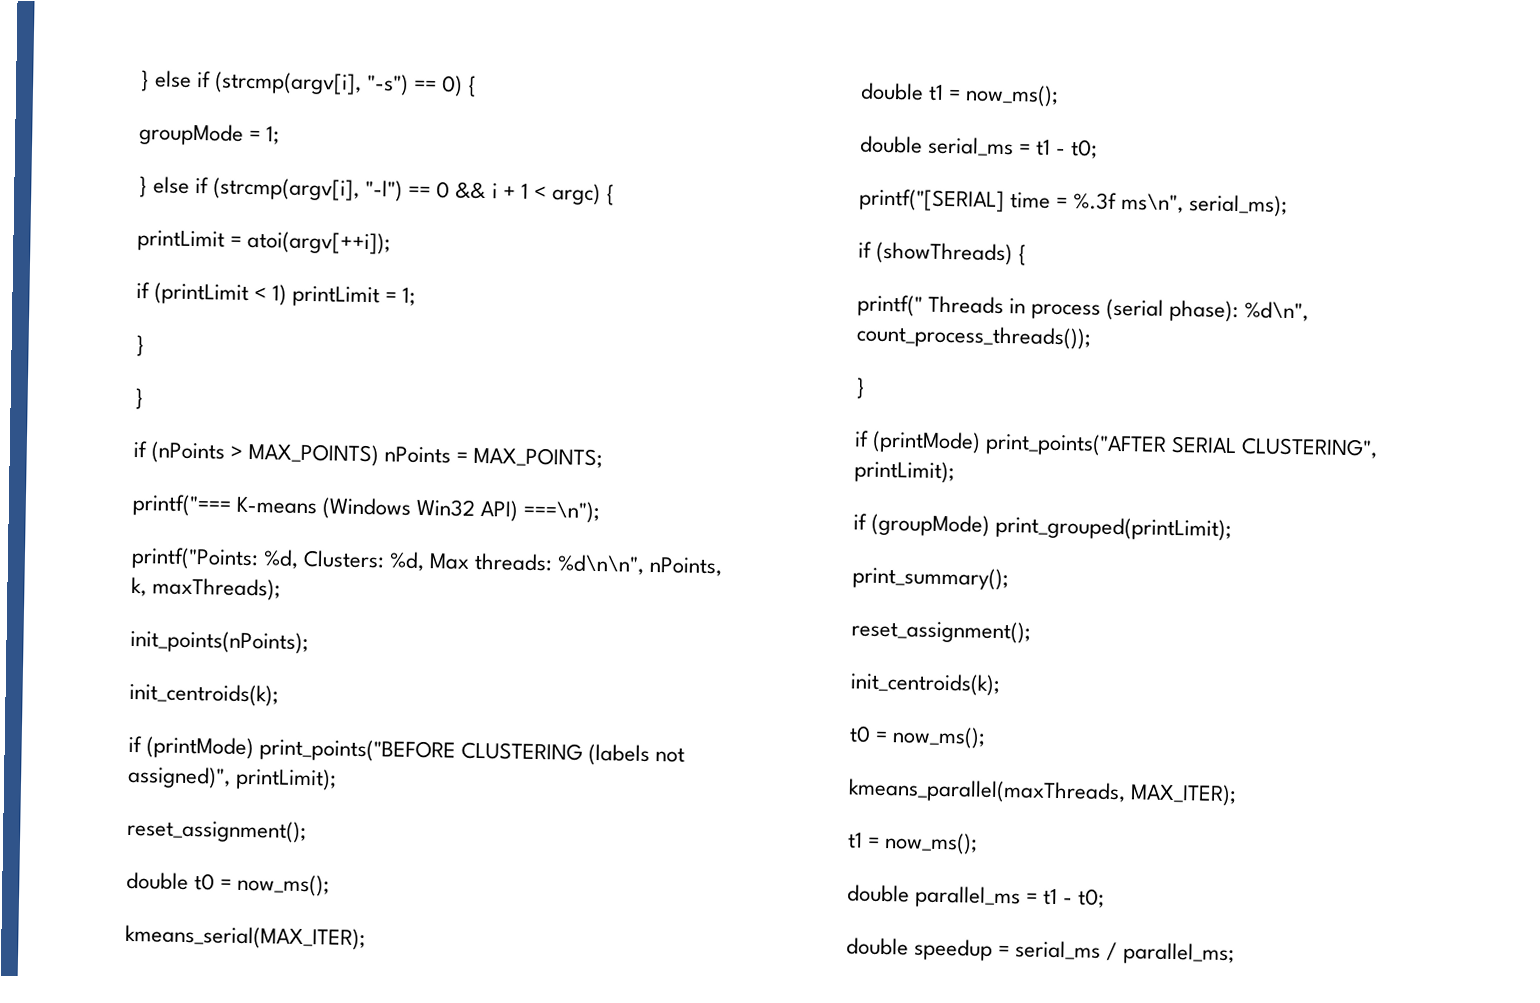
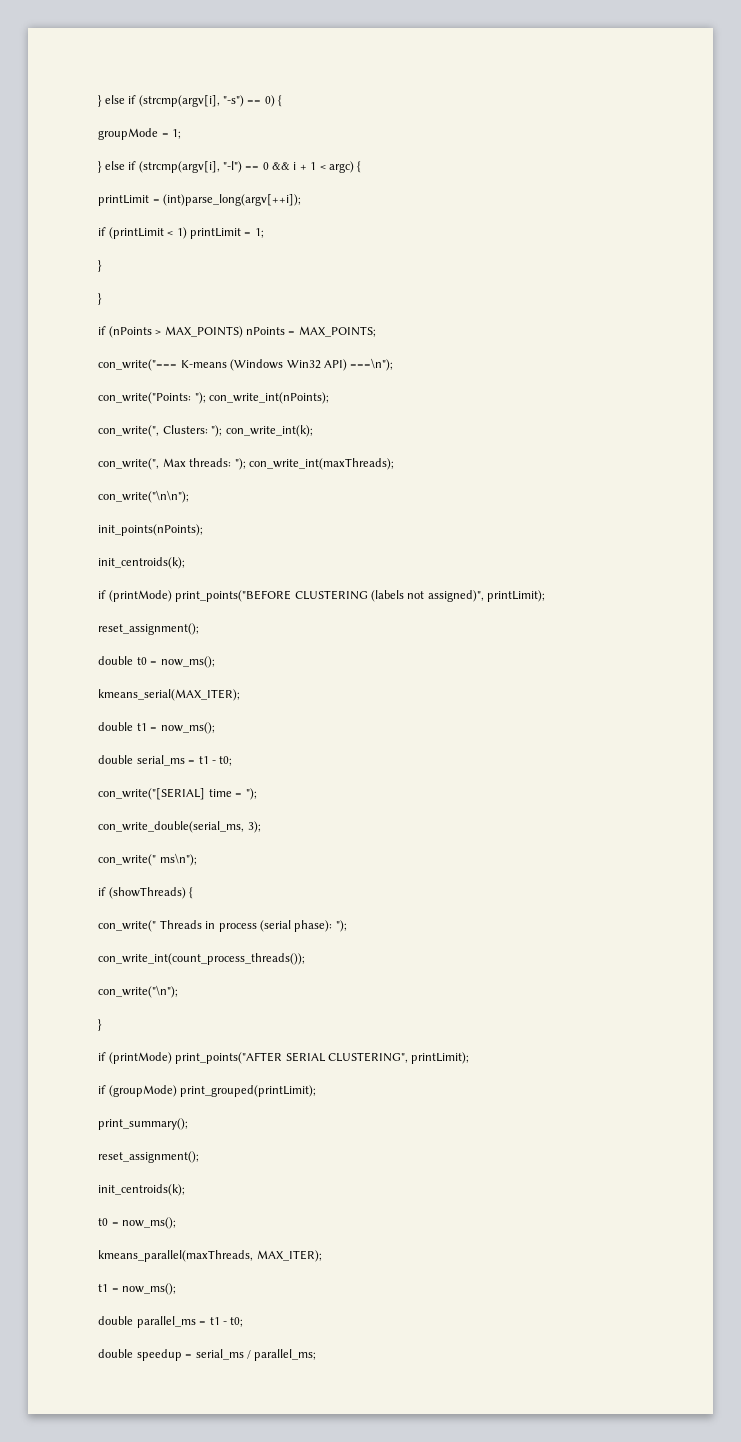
[247,230,392,255] atoi(argv[++i]); -> [163,194,302,206] (int)parse_long(argv[++i]);
[131,493,232,517] printf("=== -> [98,359,178,371] con_write("===
[130,546,724,577] [130,576,282,601] printf("Points: %d, Clusters: %d, Max threads: %d\n\n", nPoints, k, maxThreads); -> [98,392,330,404] [98,425,313,437] [98,458,394,470] [98,490,190,503] con_write("Points: "); con_write_int(nPoints); // con_write(", Clusters: "); con_write_int(k); // con_write(", Max threads: "); con_write_int(maxThreads); // con_write("\n\n");
[858,188,1005,213] printf("[SERIAL] -> [98,788,206,800] con_write("[SERIAL]
[1073,192,1289,217] %.3f ms\n", serial_ms); -> [245,788,257,800] [98,821,261,833] [98,853,197,866] "); // con_write_double(serial_ms, 3); // con_write(" ms\n");
[856,294,923,317] printf(" -> [98,920,157,932] con_write("
[1244,301,1310,322] [855,324,1092,350] %d\n", count_process_threads()); -> [335,920,347,932] [98,953,306,965] [98,985,179,998] "); // con_write_int(count_process_threads()); // con_write("\n");

